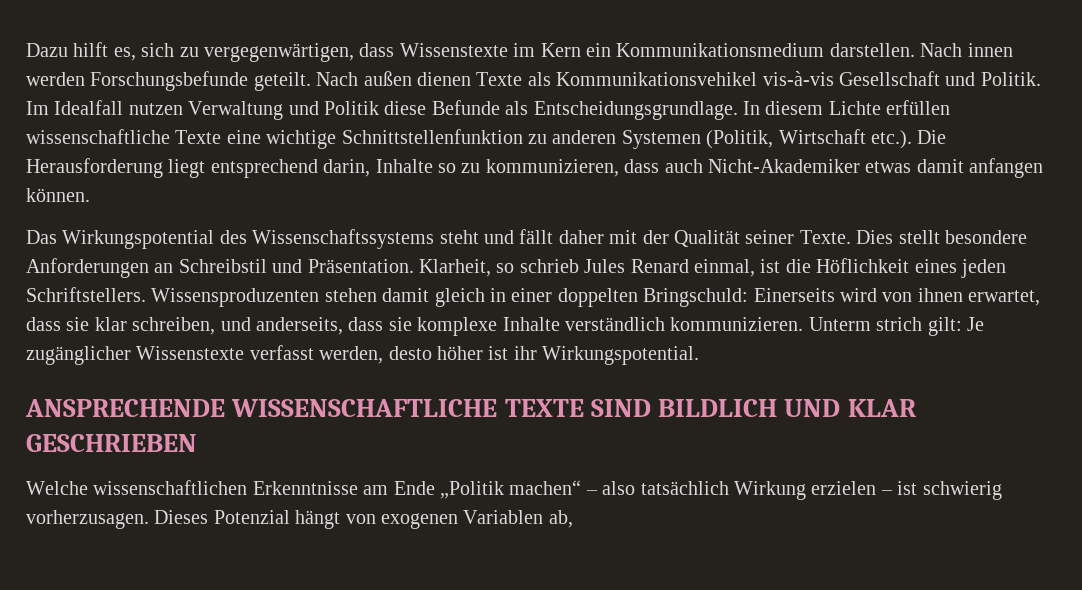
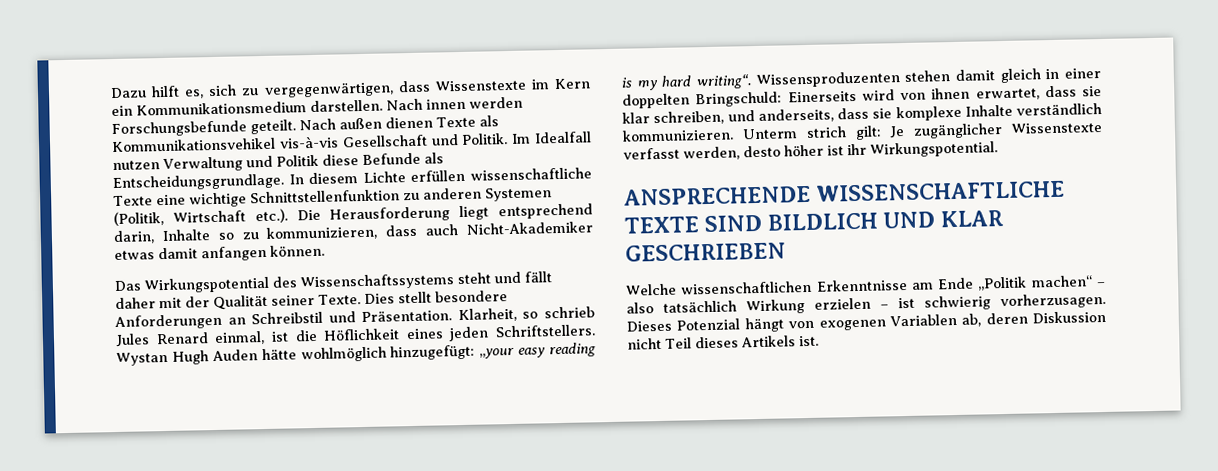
(146, 294) none -> [116,342,596,366] [621,74,752,91] Wystan Hugh Auden hätte wohlmöglich hinzugefügt: „your easy reading is my hard writing“.
(573, 519) none -> [985,310,1106,325] [627,335,819,350] deren Diskussion nicht Teil dieses Artikels ist.

